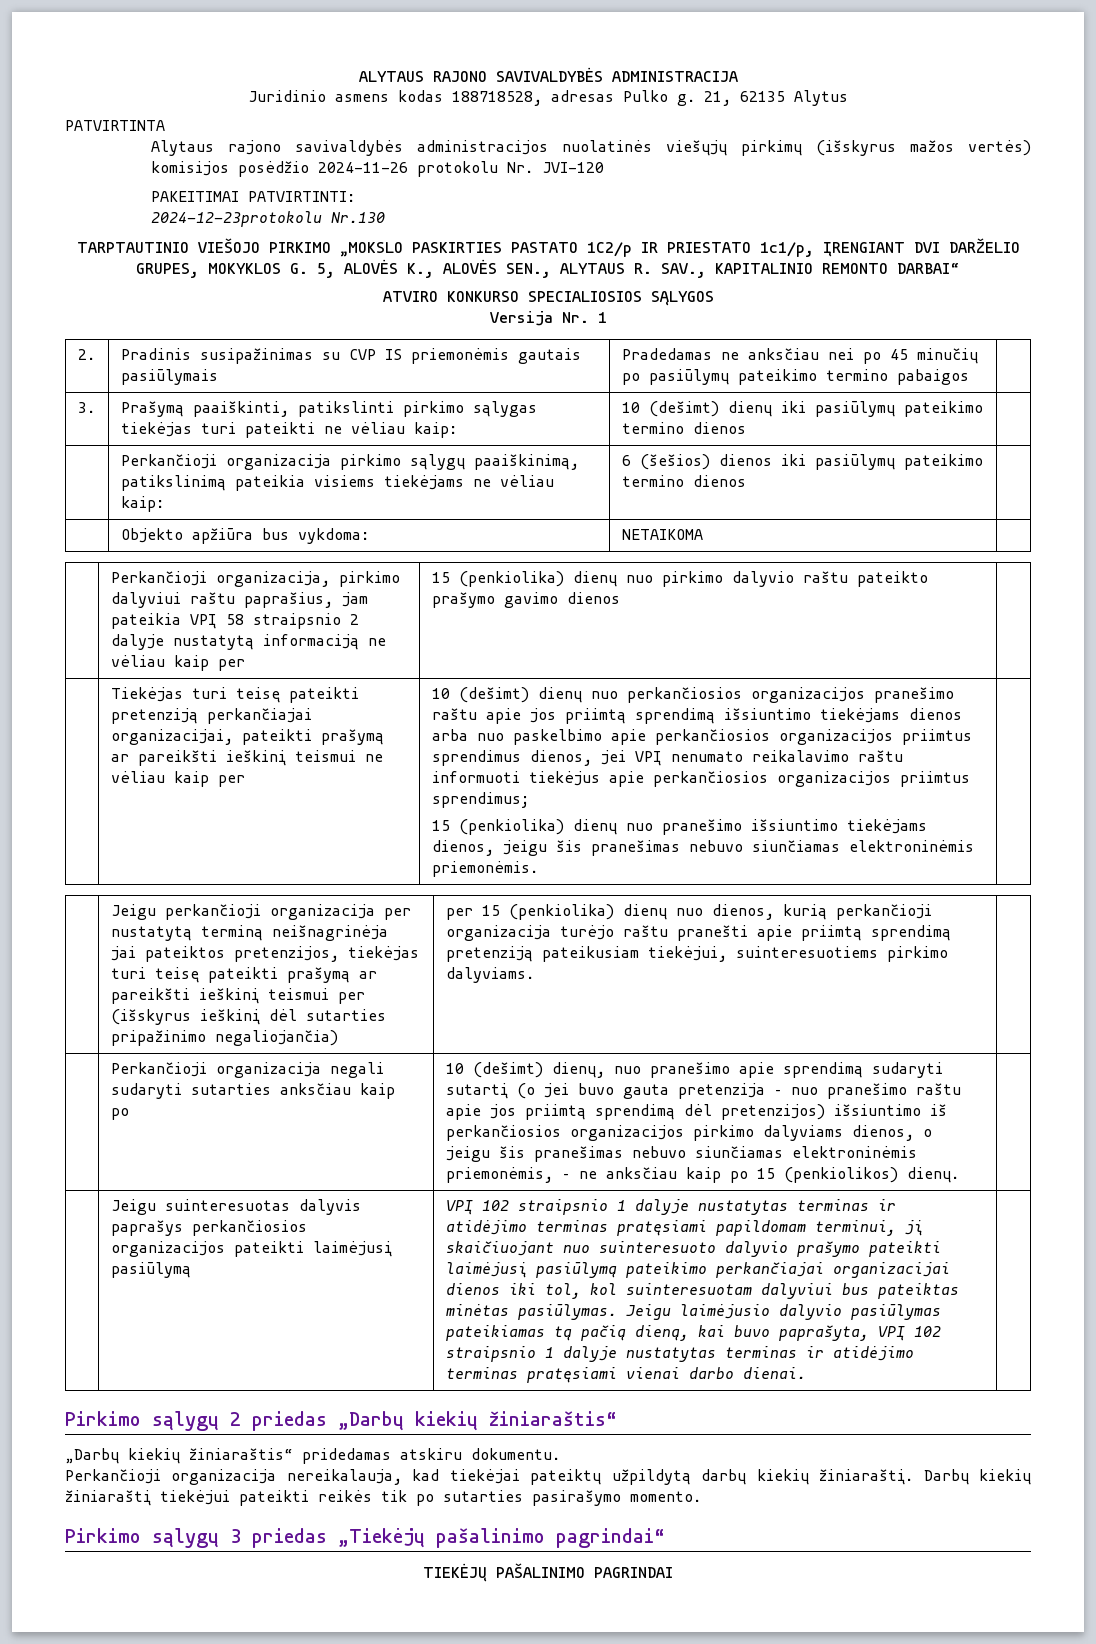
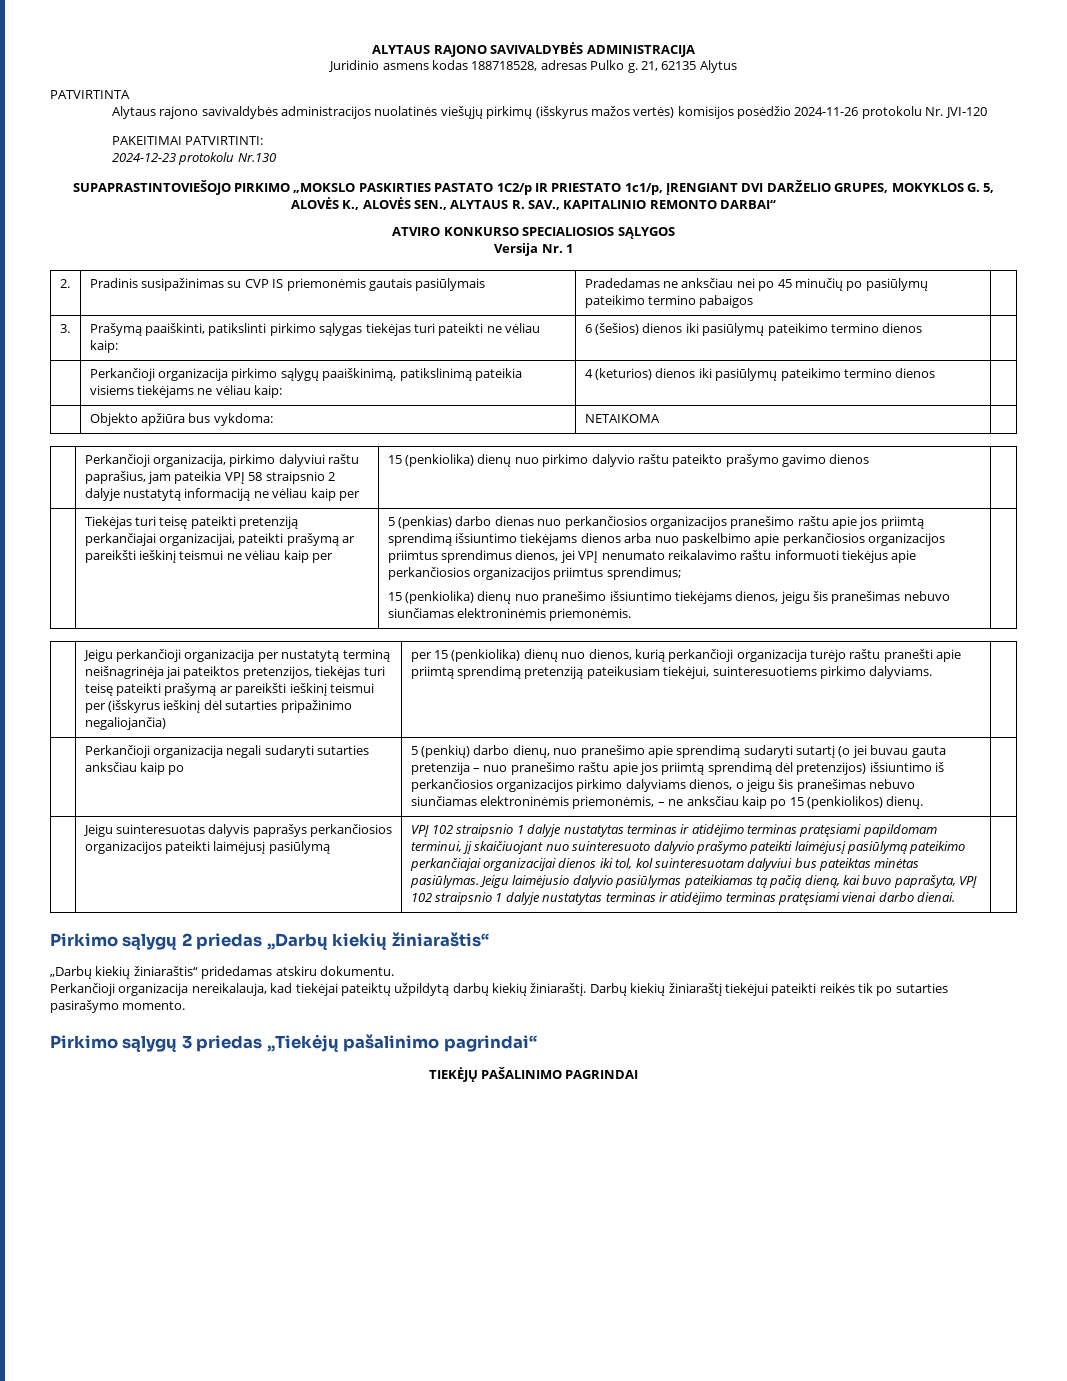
[150,211,322,227] 2024-12-23protokolu -> [111,152,235,165] 2024-12-23 protokolu
[76,238,260,253] TARPTAUTINIO VIEŠOJO -> [72,180,231,195] SUPAPRASTINTOVIEŠOJO
[621,401,772,417] 10 (dešimt) dienų -> [584,323,683,335] 6 (šešios) dienos
[621,454,710,470] 6 (šešios) -> [584,368,653,380] 4 (keturios)
[431,687,582,703] 10 (dešimt) dienų -> [387,516,534,529] 5 (penkias) darbo dienas
[445,1062,543,1078] 10 (dešimt) -> [410,745,510,758] 5 (penkių) darbo
[577,1083,614,1095] buvo -> [870,745,909,755] buvau

